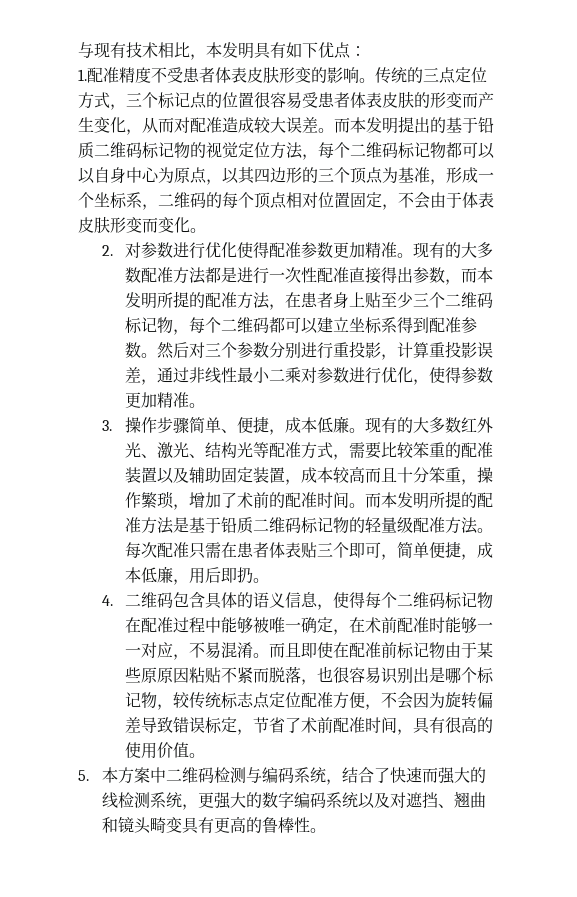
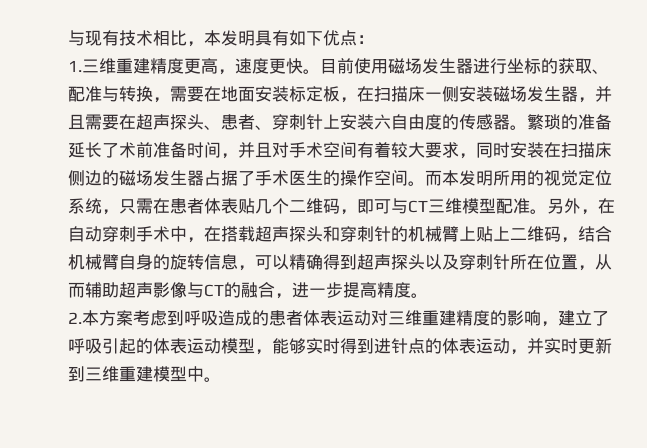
[87,66,487,84] [78,91,494,110] [78,116,494,135] [78,142,495,160] [78,167,494,185] [78,192,494,210] [78,216,206,233] [101,242,494,259] [125,267,494,285] [125,291,494,310] [125,317,478,335] [125,341,494,360] [125,367,494,385] [125,392,206,408] [101,416,494,435] [125,442,494,460] [125,466,494,485] [125,491,494,510] [125,517,494,534] [125,541,494,560] [125,566,270,585] [101,592,494,610] [125,617,494,635] [125,642,494,660] [125,666,495,685] [125,692,494,710] [125,716,494,735] [125,742,206,759] [78,767,486,785] [101,791,486,810] [101,816,310,834] 配准精度不受患者体表皮肤形变的影响。传统的三点定位方式，三个标记点的位置很容易受患者体表皮肤的形变而产生变化，从而对配准造成较大误差。而本发明提出的基于铅质二维码标记物的视觉定位方法，每个二维码标记物都可以以自身中心为原点，以其四边形的三个顶点为基准，形成一个坐标系，二维码的每个顶点相对位置固定，不会由于体表皮肤形变而变化。 // 2.对参数进行优化使得配准参数更加精准。现有的大多数配准方法都是进行一次性配准直接得出参数，而本发明所提的配准方法，在患者身上贴至少三个二维码标记物，每个二维码都可以建立坐标系得到配准参数。然后对三个参数分别进行重投影，计算重投影误差，通过非线性最小二乘对参数进行优化，使得参数更加精准。 // 3.操作步骤简单、便捷，成本低廉。现有的大多数红外光、激光、结构光等配准方式，需要比较笨重的配准装置以及辅助固定装置，成本较高而且十分笨重，操作繁琐，增加了术前的配准时间。而本发明所提的配准方法是基于铅质二维码标记物的轻量级配准方法。每次配准只需在患者体表贴三个即可，简单便捷，成本低廉，用后即扔。 // 4.二维码包含具体的语义信息，使得每个二维码标记物在配准过程中能够被唯一确定，在术前配准时能够一一对应，不易混淆。而且即使在配准前标记物由于某些原原因粘贴不紧而脱落，也很容易识别出是哪个标记物，较传统标志点定位配准方便，不会因为旋转偏差导致错误标定，节省了术前配准时间，具有很高的使用价值。 // 5.本方案中二维码检测与编码系统，结合了快速而强大的线检测系统，更强大的数字编码系统以及对遮挡、翘曲和镜头畸变具有更高的鲁棒性 -> [82,58,609,75] [68,86,612,103] [68,114,612,130] [68,142,612,159] [68,170,612,186] [68,198,615,215] [68,226,612,243] [68,254,612,271] [68,282,428,299] [68,310,609,327] [68,338,612,355] [68,366,204,382] 三维重建精度更高，速度更快。目前使用磁场发生器进行坐标的获取、配准与转换，需要在地面安装标定板，在扫描床一侧安装磁场发生器，并且需要在超声探头、患者、穿刺针上安装六自由度的传感器。繁琐的准备延长了术前准备时间，并且对手术空间有着较大要求，同时安装在扫描床侧边的磁场发生器占据了手术医生的操作空间。而本发明所用的视觉定位系统，只需在患者体表贴几个二维码，即可与CT三维模型配准。另外，在自动穿刺手术中，在搭载超声探头和穿刺针的机械臂上贴上二维码，结合机械臂自身的旋转信息，可以精确得到超声探头以及穿刺针所在位置，从而辅助超声影像与CT的融合，进一步提高精度。 // 2.本方案考虑到呼吸造成的患者体表运动对三维重建精度的影响，建立了呼吸引起的体表运动模型，能够实时得到进针点的体表运动，并实时更新到三维重建模型中

